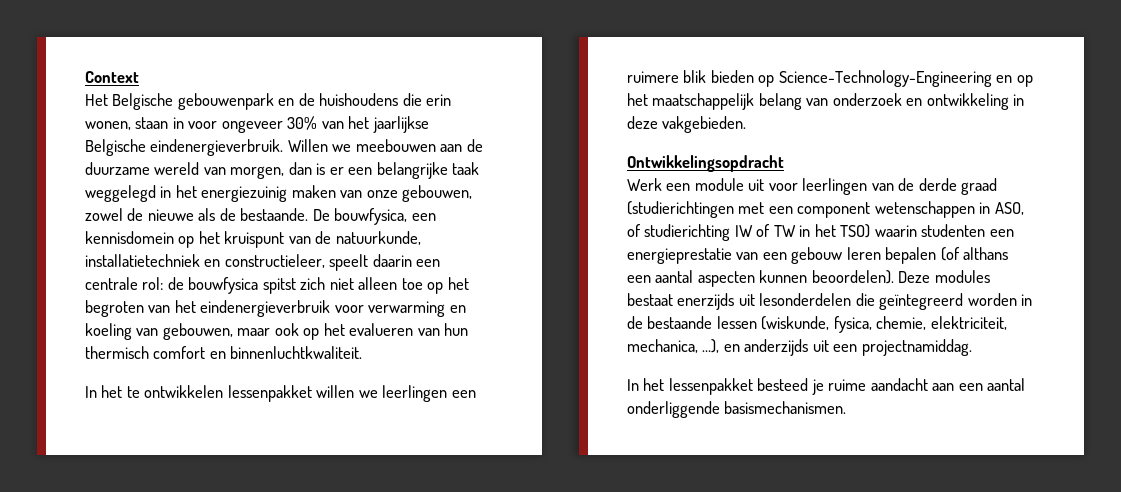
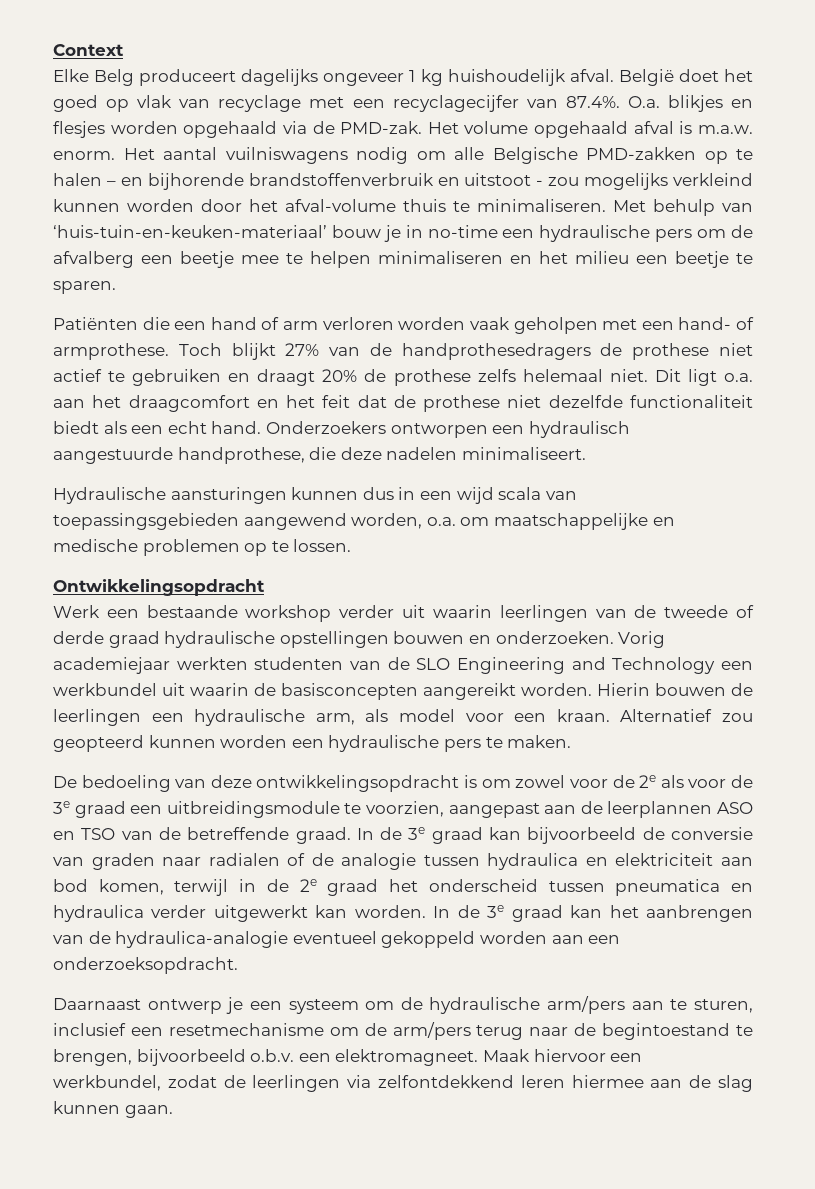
[85,93,452,110] [85,116,429,133] [85,139,483,156] [85,162,480,179] [85,185,473,202] [85,208,436,225] [85,231,421,248] [85,254,441,271] [85,277,469,294] [85,300,466,317] [85,323,469,340] [85,346,363,359] [85,385,476,402] [627,70,1033,87] [627,93,1025,110] [627,116,747,133] [627,155,784,172] [627,178,998,195] [627,201,1024,218] [627,224,1014,241] [627,247,1009,264] [627,270,990,287] [627,293,1033,310] [627,316,1007,333] [627,339,972,356] [627,378,1026,395] [627,401,847,418] Het Belgische gebouwenpark en de huishoudens die erin wonen, staan in voor ongeveer 30% van het jaarlijkse Belgische eindenergieverbruik. Willen we meebouwen aan de duurzame wereld van morgen, dan is er een belangrijke taak weggelegd in het energiezuinig maken van onze gebouwen, zowel de nieuwe als de bestaande. De bouwfysica, een kennisdomein op het kruispunt van de natuurkunde, installatietechniek en constructieleer, speelt daarin een centrale rol: de bouwfysica spitst zich niet alleen toe op het begroten van het eindenergieverbruik voor verwarming en koeling van gebouwen, maar ook op het evalueren van hun thermisch comfort en binnenluchtkwaliteit. // In het te ontwikkelen lessenpakket willen we leerlingen een ruimere blik bieden op Science-Technology-Engineering en op het maatschappelijk belang van onderzoek en ontwikkeling in deze vakgebieden. // Ontwikkelingsopdracht // Werk een module uit voor leerlingen van de derde graad (studierichtingen met een component wetenschappen in ASO, of studierichting IW of TW in het TSO) waarin studenten een energieprestatie van een gebouw leren bepalen (of althans een aantal aspecten kunnen beoordelen). Deze modules bestaat enerzijds uit lesonderdelen die geïntegreerd worden in de bestaande lessen (wiskunde, fysica, chemie, elektriciteit, mechanica, …), en anderzijds uit een projectnamiddag. // In het lessenpakket besteed je ruime aandacht aan een aantal onderliggende basismechanismen. -> [53,69,753,86] [53,95,754,112] [53,121,753,138] [53,147,753,164] [53,173,753,190] [53,199,753,216] [53,225,753,242] [53,251,753,268] [53,281,116,294] [53,317,754,334] [53,343,753,360] [53,369,754,386] [53,395,753,412] [53,421,630,438] [53,447,586,464] [53,487,577,504] [53,513,675,530] [53,539,352,556] [53,579,265,596] [53,605,755,622] [53,631,666,648] [53,657,753,674] [53,683,753,700] [53,709,754,726] [53,735,572,752] [53,775,753,792] [53,801,754,818] [53,827,753,844] [53,853,753,870] [53,879,754,896] [53,905,753,922] [53,931,621,948] [53,957,238,974] [53,996,753,1014] [53,1022,753,1040] [53,1049,643,1066] [53,1075,753,1092] [53,1101,173,1118] Elke Belg produceert dagelijks ongeveer 1 kg huishoudelijk afval. België doet het goed op vlak van recyclage met een recyclagecijfer van 87.4%. O.a. blikjes en flesjes worden opgehaald via de PMD-zak. Het volume opgehaald afval is m.a.w. enorm. Het aantal vuilniswagens nodig om alle Belgische PMD-zakken op te halen – en bijhorende brandstoffenverbruik en uitstoot - zou mogelijks verkleind kunnen worden door het afval-volume thuis te minimaliseren. Met behulp van ‘huis-tuin-en-keuken-materiaal’ bouw je in no-time een hydraulische pers om de afvalberg een beetje mee te helpen minimaliseren en het milieu een beetje te sparen. // Patiënten die een hand of arm verloren worden vaak geholpen met een hand- of armprothese. Toch blijkt 27% van de handprothesedragers de prothese niet actief te gebruiken en draagt 20% de prothese zelfs helemaal niet. Dit ligt o.a. aan het draagcomfort en het feit dat de prothese niet dezelfde functionaliteit biedt als een echt hand. Onderzoekers ontworpen een hydraulisch aangestuurde handprothese, die deze nadelen minimaliseert. // Hydraulische aansturingen kunnen dus in een wijd scala van toepassingsgebieden aangewend worden, o.a. om maatschappelijke en medische problemen op te lossen. // Ontwikkelingsopdracht // Werk een bestaande workshop verder uit waarin leerlingen van de tweede of derde graad hydraulische opstellingen bouwen en onderzoeken. Vorig academiejaar werkten studenten van de SLO Engineering and Technology een werkbundel uit waarin de basisconcepten aangereikt worden. Hierin bouwen de leerlingen een hydraulische arm, als model voor een kraan. Alternatief zou geopteerd kunnen worden een hydraulische pers te maken. // De bedoeling van deze ontwikkelingsopdracht is om zowel voor de 2e als voor de 3e graad een uitbreidingsmodule te voorzien, aangepast aan de leerplannen ASO en TSO van de betreffende graad. In de 3e graad kan bijvoorbeeld de conversie van graden naar radialen of de analogie tussen hydraulica en elektriciteit aan bod komen, terwijl in de 2e graad het onderscheid tussen pneumatica en hydraulica verder uitgewerkt kan worden. In de 3e graad kan het aanbrengen van de hydraulica-analogie eventueel gekoppeld worden aan een onderzoeksopdracht. // Daarnaast ontwerp je een systeem om de hydraulische arm/pers aan te sturen, inclusief een resetmechanisme om de arm/pers terug naar de begintoestand te brengen, bijvoorbeeld o.b.v. een elektromagneet. Maak hiervoor een werkbundel, zodat de leerlingen via zelfontdekkend leren hiermee aan de slag kunnen gaan.

